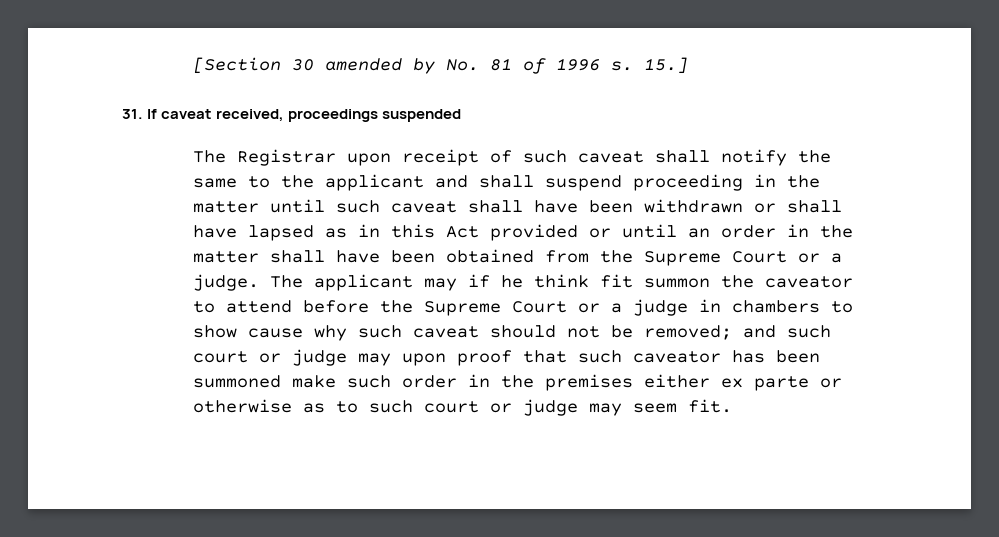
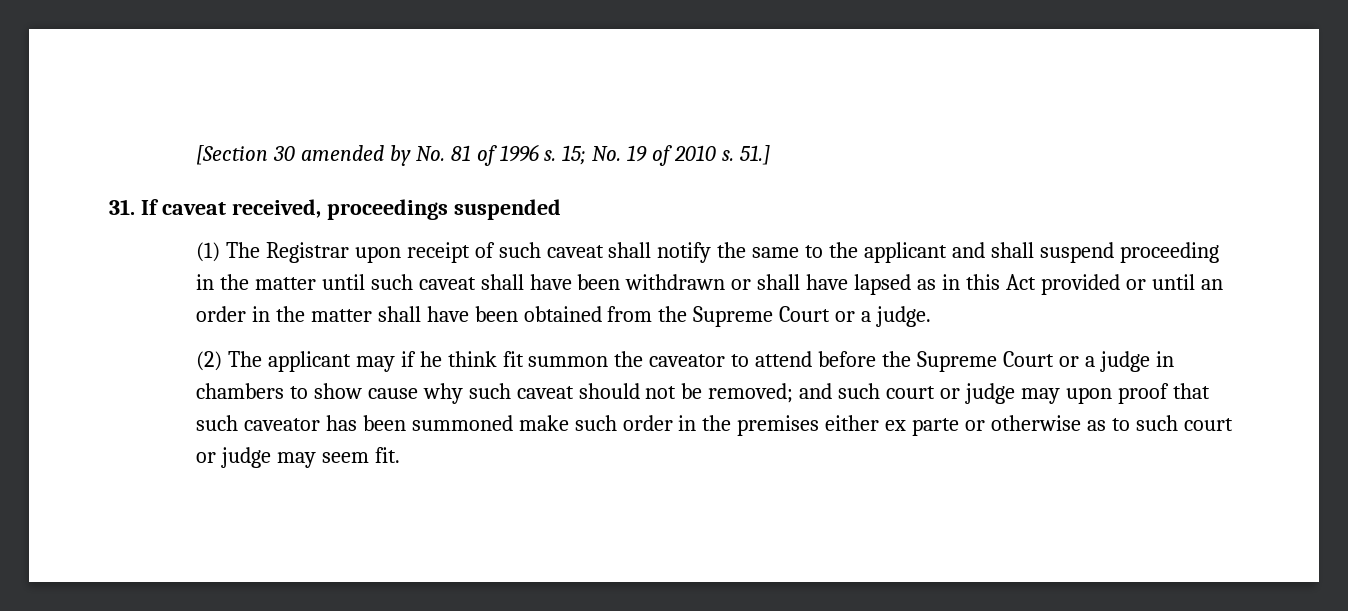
[644,57,689,74] 15.] -> [562,145,771,166] 15; No. 19 of 2010 s. 51.]
(462, 115) none -> [195,242,220,262] (1)
(260, 282) none -> [195,351,222,371] // (2)

